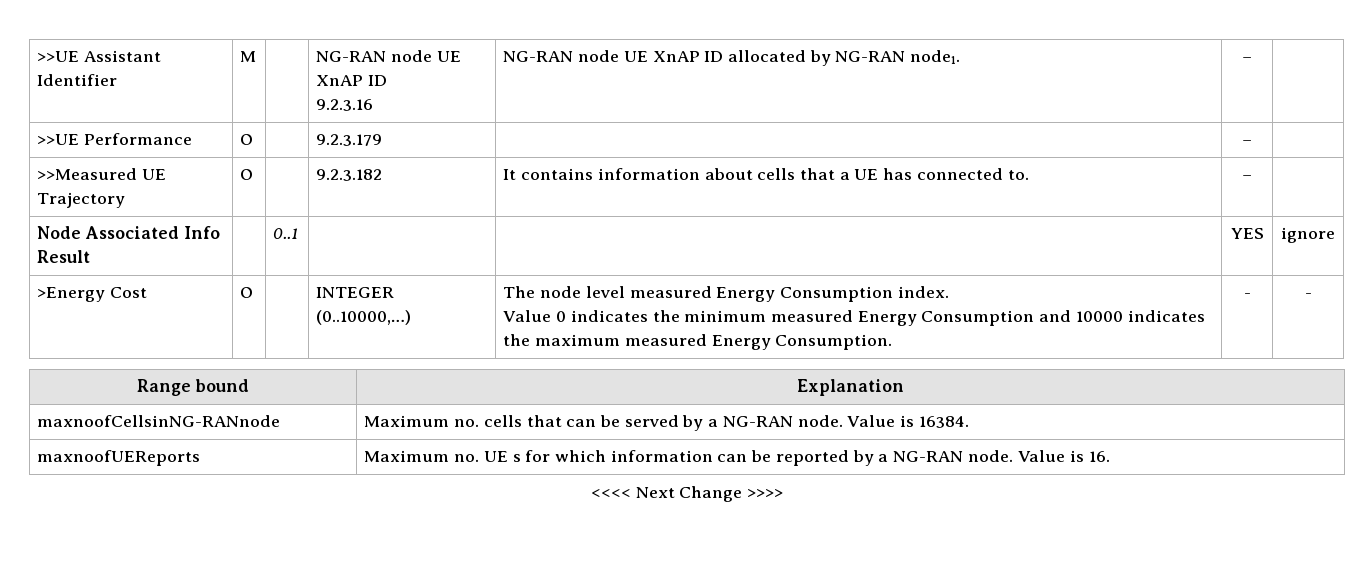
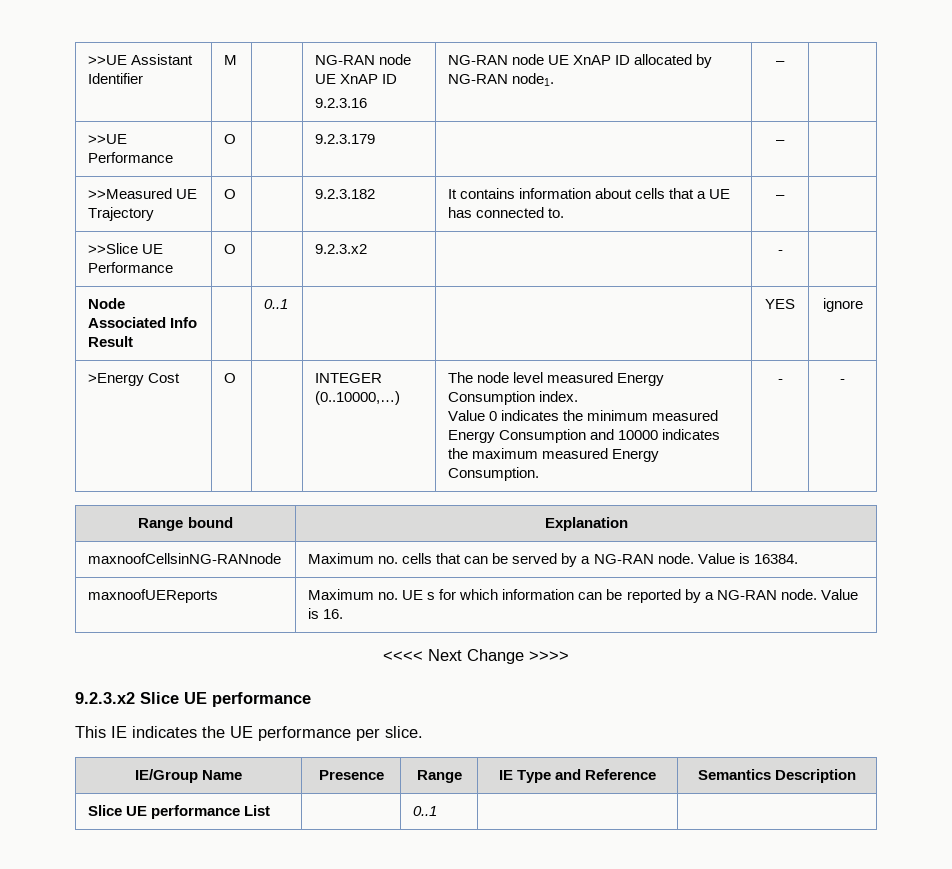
(1252, 177) none -> [88,243,164,254] [88,262,174,273] [224,244,237,254] [315,244,368,254] [777,250,783,254] // >>Slice UE Performance | O | | 9.2.3.x2 | | - |
(784, 493) none -> [75,692,311,707] [75,726,423,741] [134,769,243,783] [318,770,384,780] [416,770,462,783] [498,769,657,783] [697,769,857,783] [88,805,271,819] [413,806,438,816] // 9.2.3.x2 Slice UE performance // This IE indicates the UE performance per slice. // IE/Group Name | Presence | Range | IE Type and Reference | Semantics Description // Slice UE performance List | | 0..1 | |

